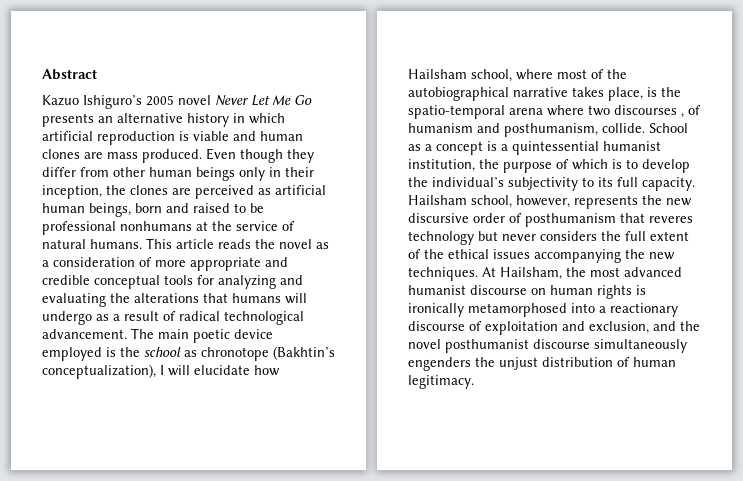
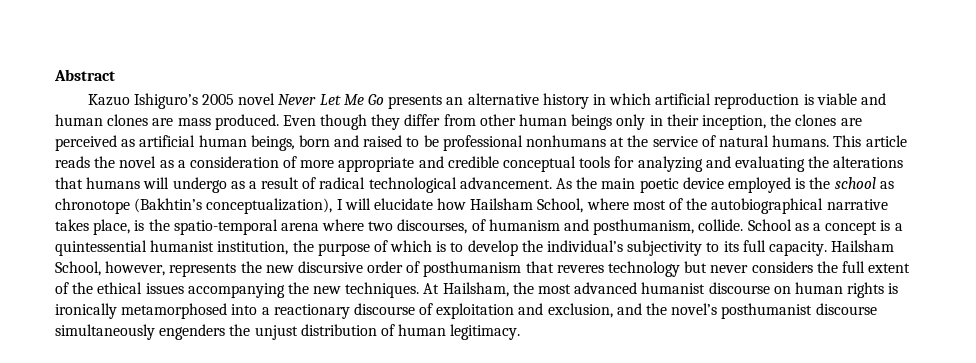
[131,328,154,339] The -> [556,177,598,189] As the
[471,69,512,82] school, -> [537,198,584,213] School,
[614,105,684,118] discourses , -> [397,219,468,234] discourses,
[471,195,512,208] school, -> [55,261,101,276] School,
[408,339,441,349] novel -> [671,303,718,315] novel’s

